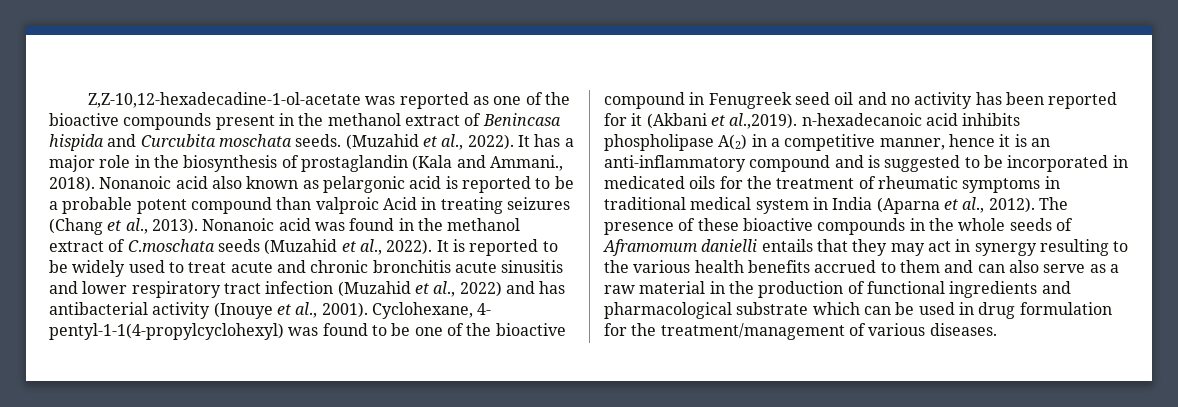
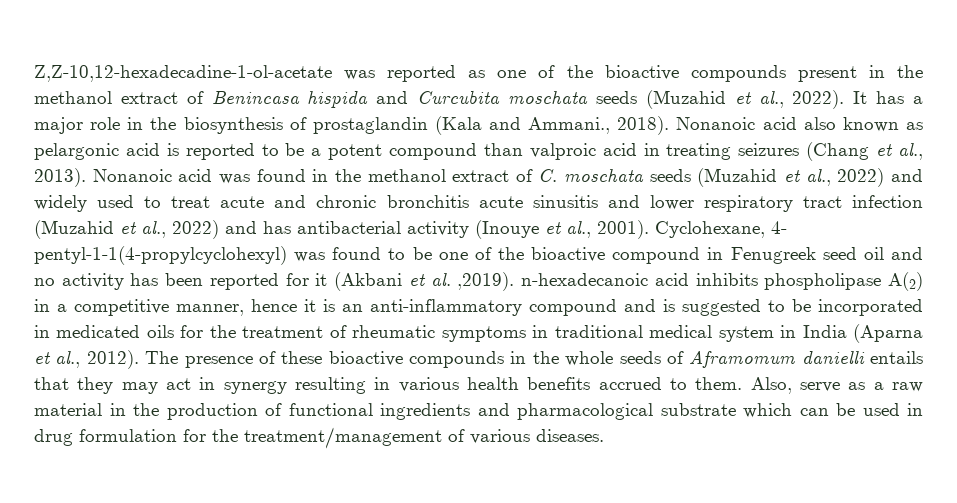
[295,134,342,147] seeds. -> [595,91,637,104] seeds
[62,197,133,214] probable -> (322, 152) none
[382,197,417,210] Acid -> [602,143,637,156] acid
[127,239,558,256] [49,260,68,273] C.moschata seeds (Muzahid et al., 2022). It is reported to be -> [538,168,923,187] C. moschata seeds (Muzahid et al., 2022) and
[729,113,798,129] al.,2019). -> [430,272,515,291] al. ,2019).
[1113,241,1129,252] [604,260,629,273] to the -> [374,377,391,390] in
[899,260,1039,273] them and can also -> [695,377,792,394] them. Also,

